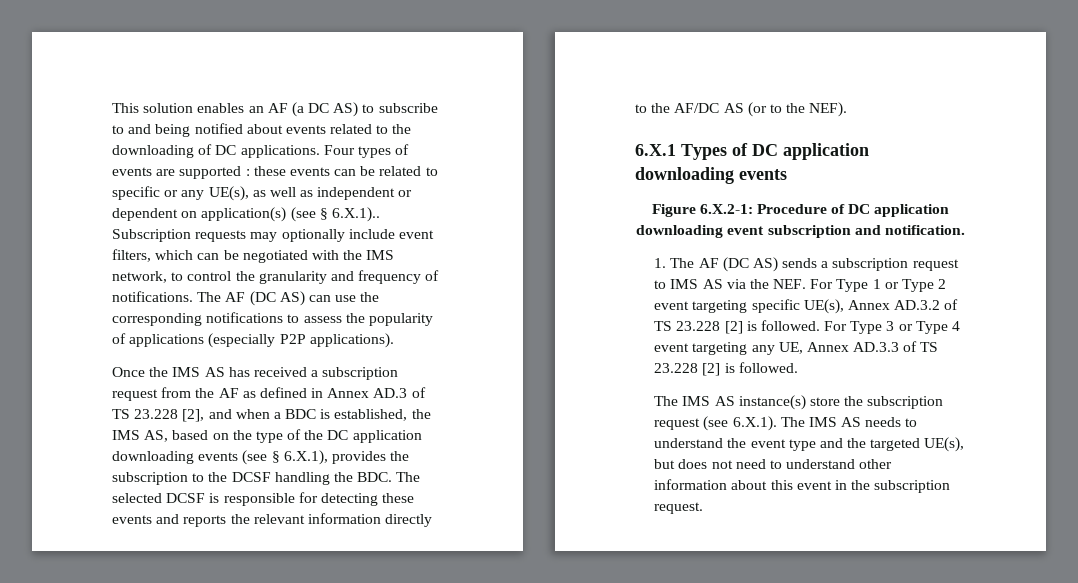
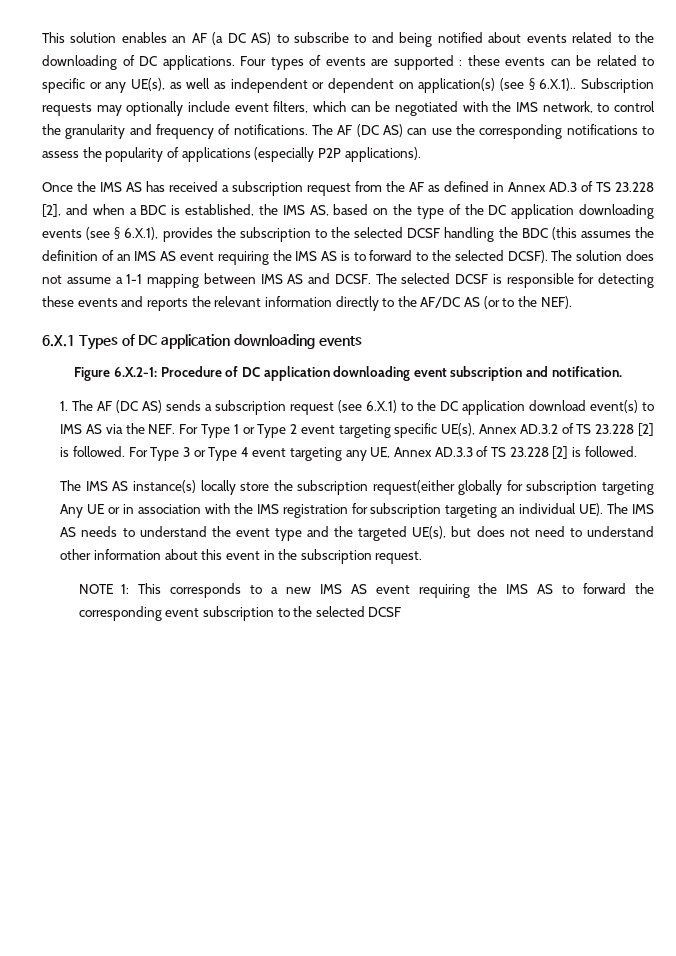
(228, 477) none -> [354,227,404,238] selected
[357,472,393,482] BDC. -> [521,227,654,240] [42,250,654,265] [42,273,371,288] BDC (this assumes the definition of an IMS AS event requiring the IMS AS is to forward to the selected DCSF). The solution does not assume a 1-1 mapping between IMS AS and DCSF.
(959, 265) none -> [338,400,639,415] (see 6.X.1) to the DC application download event(s)
(806, 402) none -> [200,480,236,495] locally
[654,416,777,431] request (see 6.X.1). -> [372,480,654,495] [60,503,604,518] request(either globally for subscription targeting Any UE or in association with the IMS registration for subscription targeting an individual UE).
(704, 508) none -> [78,583,654,598] [78,606,402,621] // NOTE 1: This corresponds to a new IMS AS event requiring the IMS AS to forward the corresponding event subscription to the selected DCSF

